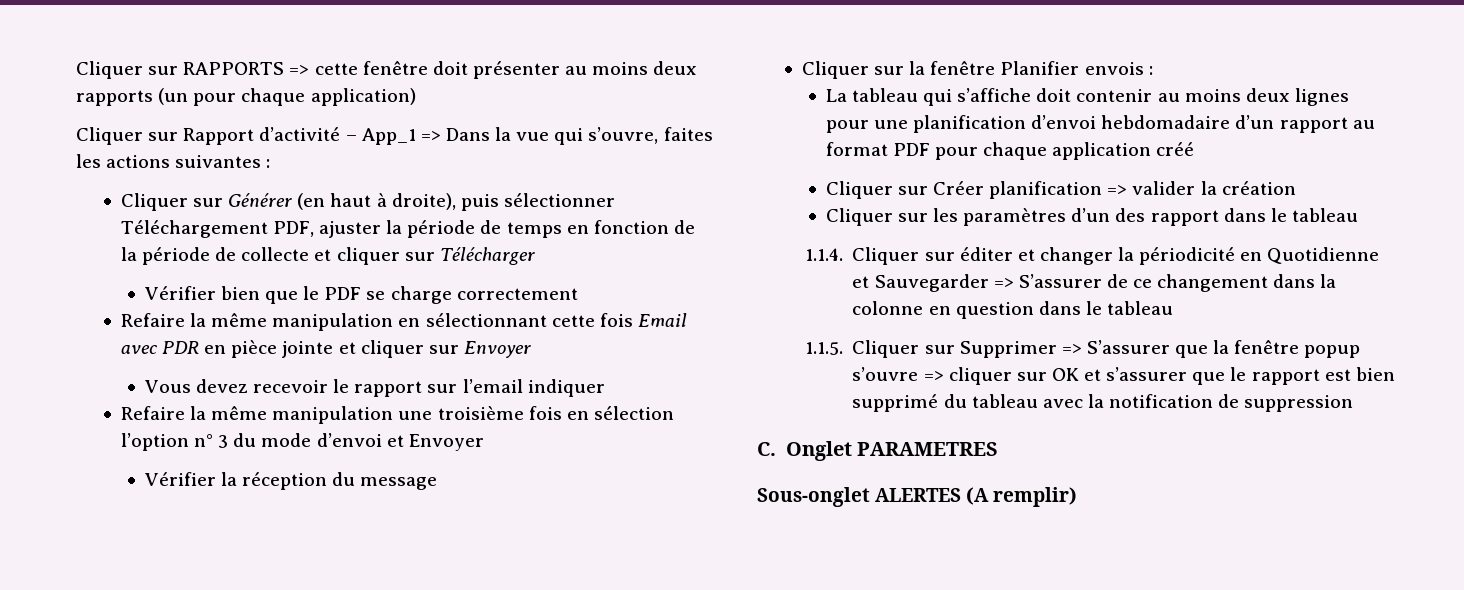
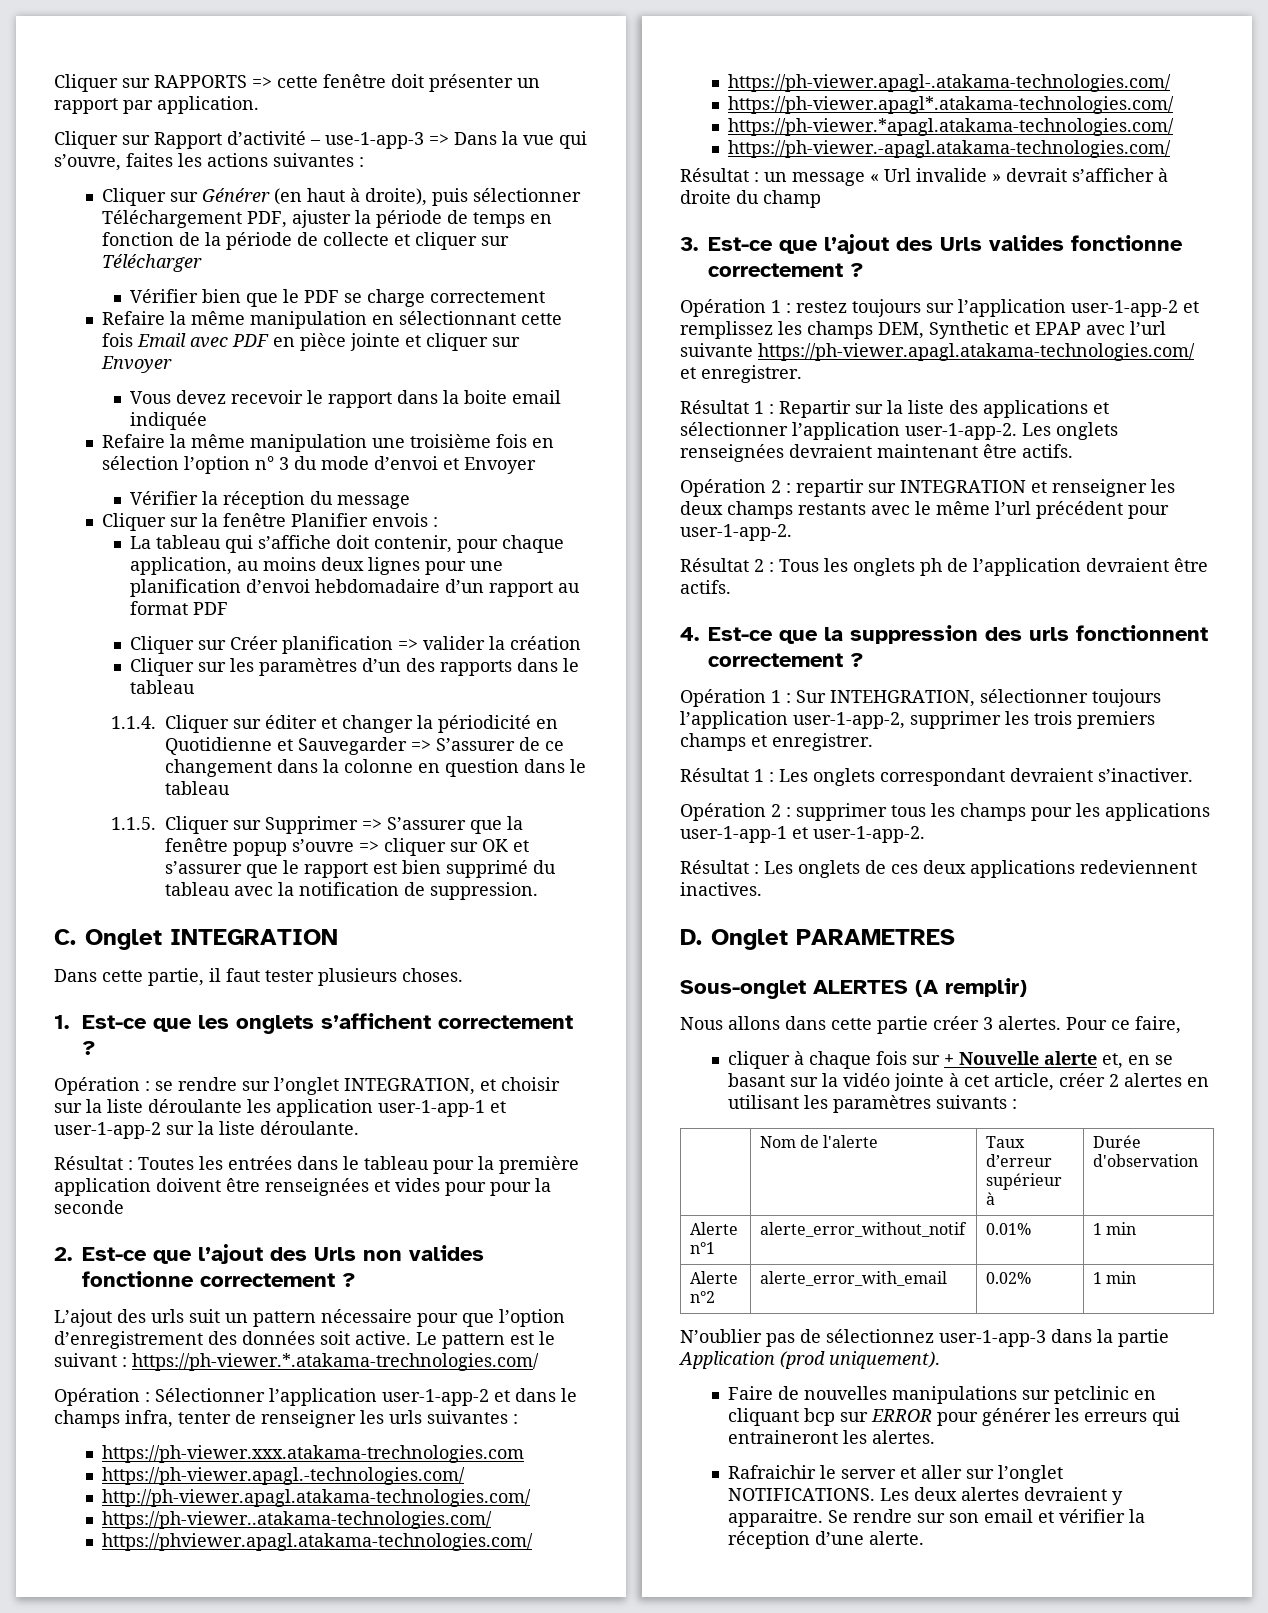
[565,61,698,75] [76,88,416,106] au moins deux rapports (un pour chaque application) -> [517,78,540,88] [54,96,259,114] un rapport par application.
[361,128,416,145] App_1 -> [325,132,424,149] use-1-app-3
[161,341,199,354] PDR -> [232,334,270,347] PDF
[427,379,605,397] sur l’email indiquer -> [397,390,562,404] [130,412,208,430] dans la boite email indiquée
[1076,89,1153,102] contenir -> [374,535,565,553] [130,557,233,575] contenir, pour chaque application,
[935,142,1195,160] pour chaque application créé -> (229, 608) none
[1150,210,1219,226] rapport -> [440,660,513,676] rapports
[1244,395,1354,412] [757,442,776,456] suppression // C. -> [429,882,538,900] [54,929,338,950] [54,968,463,986] [54,1013,574,1034] [82,1041,97,1055] [54,1077,560,1095] [54,1099,506,1117] [54,1121,359,1139] [54,1156,579,1174] [54,1178,551,1196] [54,1200,124,1214] [54,1244,485,1264] [82,1271,357,1287] [54,1309,565,1327] [54,1331,555,1349] [54,1353,539,1371] [54,1388,577,1406] [54,1410,518,1428] [102,1445,525,1463] [102,1467,466,1485] [102,1489,532,1507] [102,1511,493,1529] [102,1533,534,1551] [728,74,1172,92] [728,96,1175,114] [728,118,1175,136] [728,140,1172,158] [680,168,1168,186] [680,190,821,208] [680,234,1184,254] [708,263,865,277] [680,299,1199,317] [680,321,1166,339] [680,343,1195,361] [680,365,802,383] [680,400,1109,418] [680,422,1118,440] [680,444,1073,462] [680,479,1175,497] [680,501,1169,519] [680,524,792,541] [680,558,1208,576] [680,580,731,594] [680,625,1209,644] [708,653,865,667] [680,689,1161,707] [680,711,1155,729] [680,733,873,751] [680,768,1193,786] [680,803,1210,821] [680,826,925,843] [680,860,1197,878] [680,882,762,896] [680,929,702,945] suppression. // C. Onglet INTEGRATION // Dans cette partie, il faut tester plusieurs choses. // 1. Est-ce que les onglets s’affichent correctement ? // Opération : se rendre sur l’onglet INTEGRATION, et choisir sur la liste déroulante les application user-1-app-1 et user-1-app-2 sur la liste déroulante. // Résultat : Toutes les entrées dans le tableau pour la première application doivent être renseignées et vides pour pour la seconde // 2. Est-ce que l’ajout des Urls non valides fonctionne correctement ? // L’ajout des urls suit un pattern nécessaire pour que l’option d’enregistrement des données soit active. Le pattern est le suivant : https://ph-viewer.*.atakama-trechnologies.com/ // Opération : Sélectionner l’application user-1-app-2 et dans le champs infra, tenter de renseigner les urls suivantes : // https://ph-viewer.xxx.atakama-trechnologies.com // https://ph-viewer.apagl.-technologies.com/ // http://ph-viewer.apagl.atakama-technologies.com/ // https://ph-viewer..atakama-technologies.com/ // https://phviewer.apagl.atakama-technologies.com/ // https://ph-viewer.apagl-.atakama-technologies.com/ // https://ph-viewer.apagl*.atakama-technologies.com/ // https://ph-viewer.*apagl.atakama-technologies.com/ // https://ph-viewer.-apagl.atakama-technologies.com/ // Résultat : un message « Url invalide » devrait s’afficher à droite du champ // 3. Est-ce que l’ajout des Urls valides fonctionne correctement ? // Opération 1 : restez toujours sur l’application user-1-app-2 et remplissez les champs DEM, Synthetic et EPAP avec l’url suivante https://ph-viewer.apagl.atakama-technologies.com/ et enregistrer. // Résultat 1 : Repartir sur la liste des applications et sélectionner l’application user-1-app-2. Les onglets renseignées devraient maintenant être actifs. // Opération 2 : repartir sur INTEGRATION et renseigner les deux champs restants avec le même l’url précédent pour user-1-app-2. // Résultat 2 : Tous les onglets ph de l’application devraient être actifs. // 4. Est-ce que la suppression des urls fonctionnent correctement ? // Opération 1 : Sur INTEHGRATION, sélectionner toujours l’application user-1-app-2, supprimer les trois premiers champs et enregistrer. // Résultat 1 : Les onglets correspondant devraient s’inactiver. // Opération 2 : supprimer tous les champs pour les applications user-1-app-1 et user-1-app-2. // Résultat : Les onglets de ces deux applications redeviennent inactives. // D.
(1078, 497) none -> [680,1016,1181,1034] [728,1051,1174,1069] [728,1073,1210,1091] [728,1095,1018,1113] [759,1135,879,1148] [985,1136,1025,1148] [985,1154,1052,1167] [985,1173,1062,1190] [985,1192,995,1205] [1092,1135,1141,1148] [1092,1154,1198,1167] [689,1222,738,1235] [689,1242,715,1254] [759,1222,967,1237] [985,1223,1031,1235] [1092,1222,1137,1235] [689,1271,738,1284] [689,1291,715,1303] [759,1271,947,1286] [985,1272,1031,1284] [1092,1271,1137,1284] [680,1329,1169,1347] [678,1351,940,1369] [728,1386,1157,1404] [728,1408,1181,1426] [728,1430,936,1444] [728,1465,1064,1483] [728,1487,1124,1505] [728,1509,1146,1527] [728,1531,925,1549] // Nous allons dans cette partie créer 3 alertes. Pour ce faire, // cliquer à chaque fois sur + Nouvelle alerte et, en se basant sur la vidéo jointe à cet article, créer 2 alertes en utilisant les paramètres suivants : // | Nom de l'alerte | Taux d’erreur supérieur à | Durée d'observation // Alerte n°1 | alerte_error_without_notif | 0.01% | 1 min // Alerte n°2 | alerte_error_with_email | 0.02% | 1 min // N’oublier pas de sélectionnez user-1-app-3 dans la partie Application (prod uniquement). // Faire de nouvelles manipulations sur petclinic en cliquant bcp sur ERROR pour générer les erreurs qui entraineront les alertes. // Rafraichir le server et aller sur l’onglet NOTIFICATIONS. Les deux alertes devraient y apparaitre. Se rendre sur son email et vérifier la réception d’une alerte.

